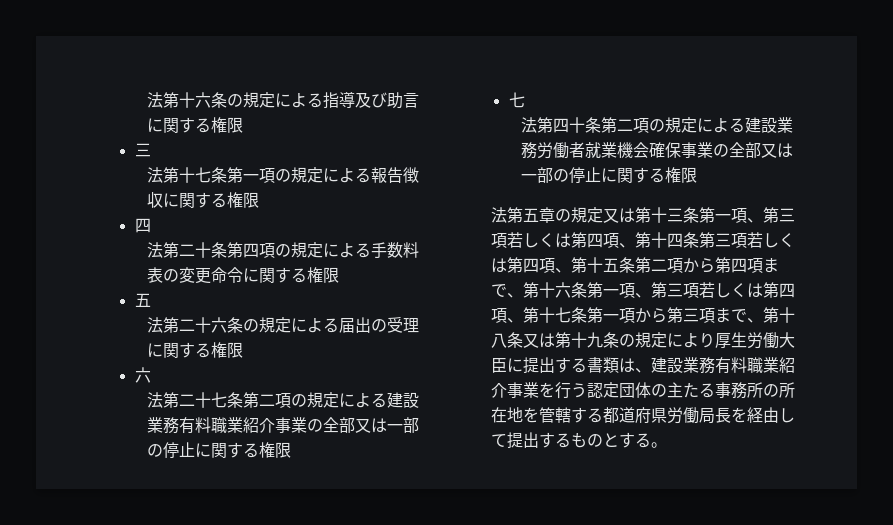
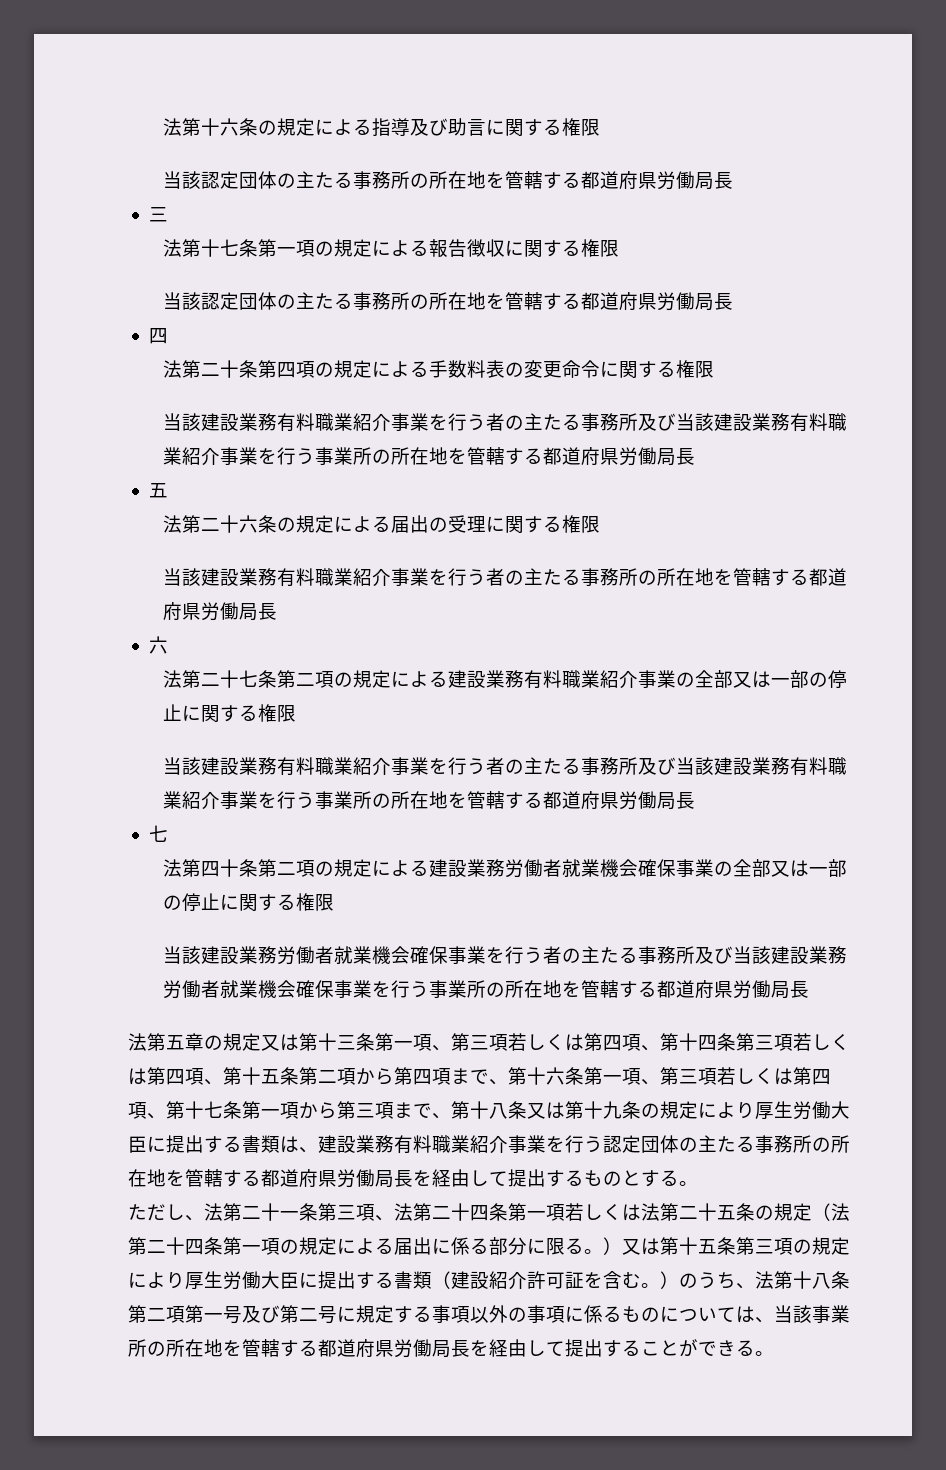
(243, 125) none -> [162,171,733,190] // 当該認定団体の主たる事務所の所在地を管轄する都道府県労働局長
(259, 200) none -> [162,292,733,311] // 当該認定団体の主たる事務所の所在地を管轄する都道府県労働局長
(339, 275) none -> [162,413,847,432] [162,447,695,466] // 当該建設業務有料職業紹介事業を行う者の主たる事務所及び当該建設業務有料職業紹介事業を行う事業所の所在地を管轄する都道府県労働局長
(243, 350) none -> [162,568,847,587] [162,602,277,621] // 当該建設業務有料職業紹介事業を行う者の主たる事務所の所在地を管轄する都道府県労働局長
(291, 450) none -> [162,757,847,776] [162,791,695,810] // 当該建設業務有料職業紹介事業を行う者の主たる事務所及び当該建設業務有料職業紹介事業を行う事業所の所在地を管轄する都道府県労働局長
(697, 175) none -> [162,946,847,965] [162,980,809,999] // 当該建設業務労働者就業機会確保事業を行う者の主たる事務所及び当該建設業務労働者就業機会確保事業を行う事業所の所在地を管轄する都道府県労働局長
(667, 445) none -> [128,1203,851,1221] [128,1237,851,1255] [128,1271,851,1290] [128,1305,851,1324] [128,1339,775,1358] // ただし、法第二十一条第三項、法第二十四条第一項若しくは法第二十五条の規定（法第二十四条第一項の規定による届出に係る部分に限る。）又は第十五条第三項の規定により厚生労働大臣に提出する書類（建設紹介許可証を含む。）のうち、法第十八条第二項第一号及び第二号に規定する事項以外の事項に係るものについては、当該事業所の所在地を管轄する都道府県労働局長を経由して提出することができる。

